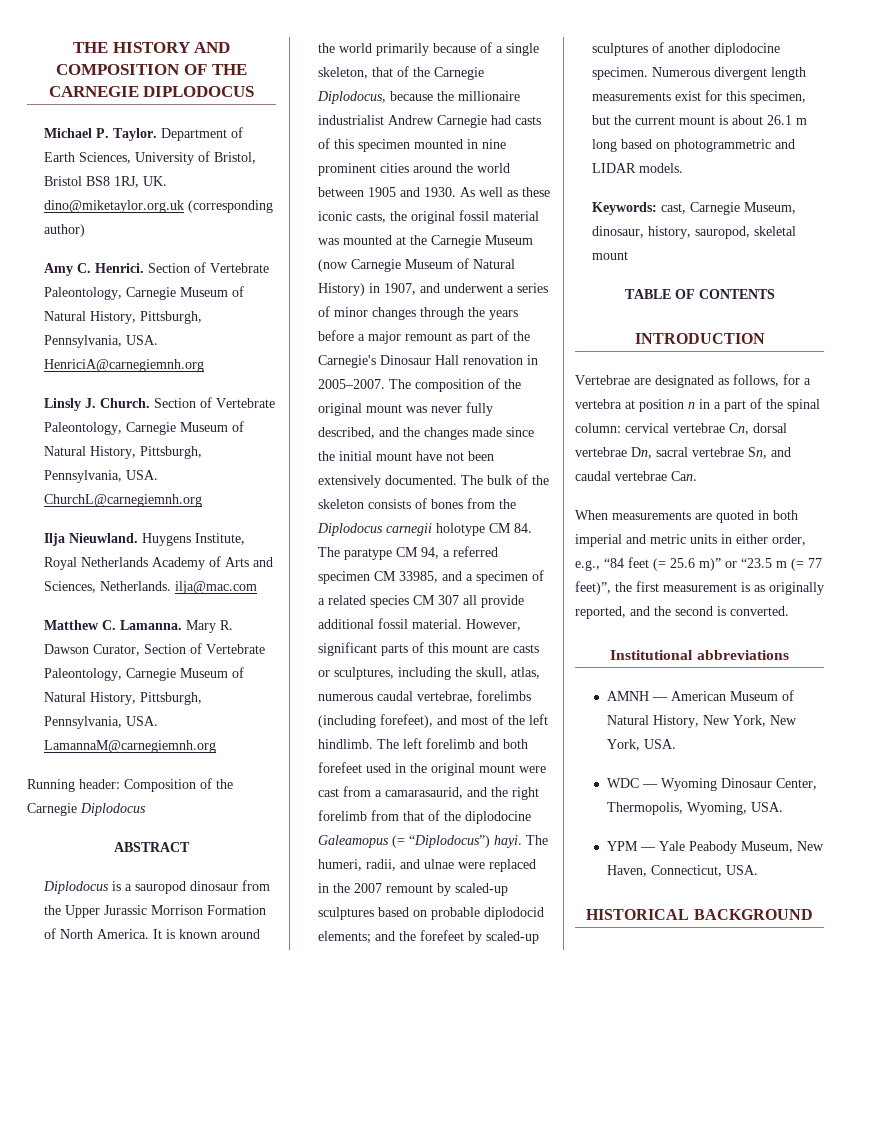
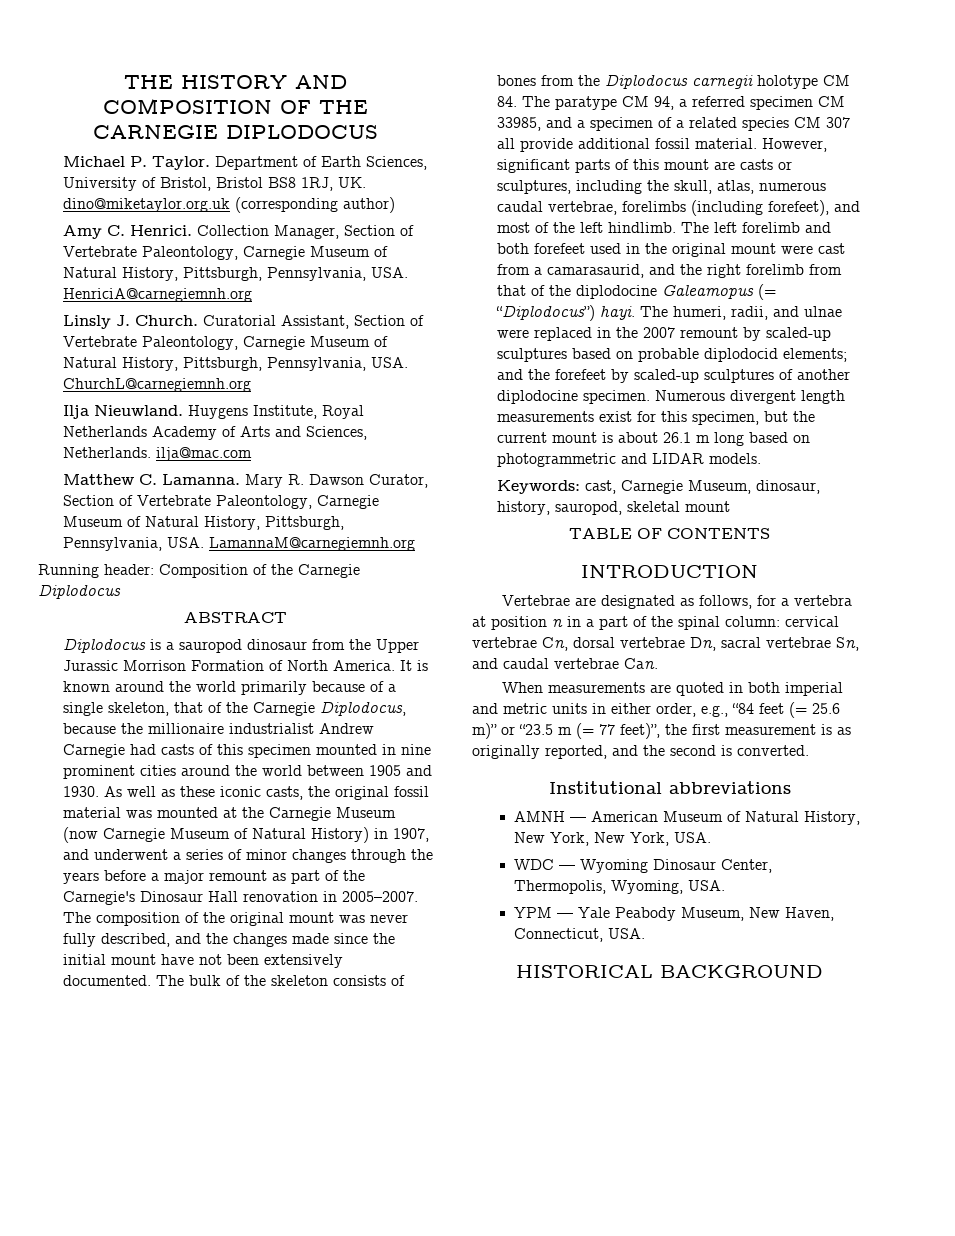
(144, 268) none -> [196,225,339,239] Collection Manager,
(150, 403) none -> [202,315,349,329] Curatorial Assistant,

